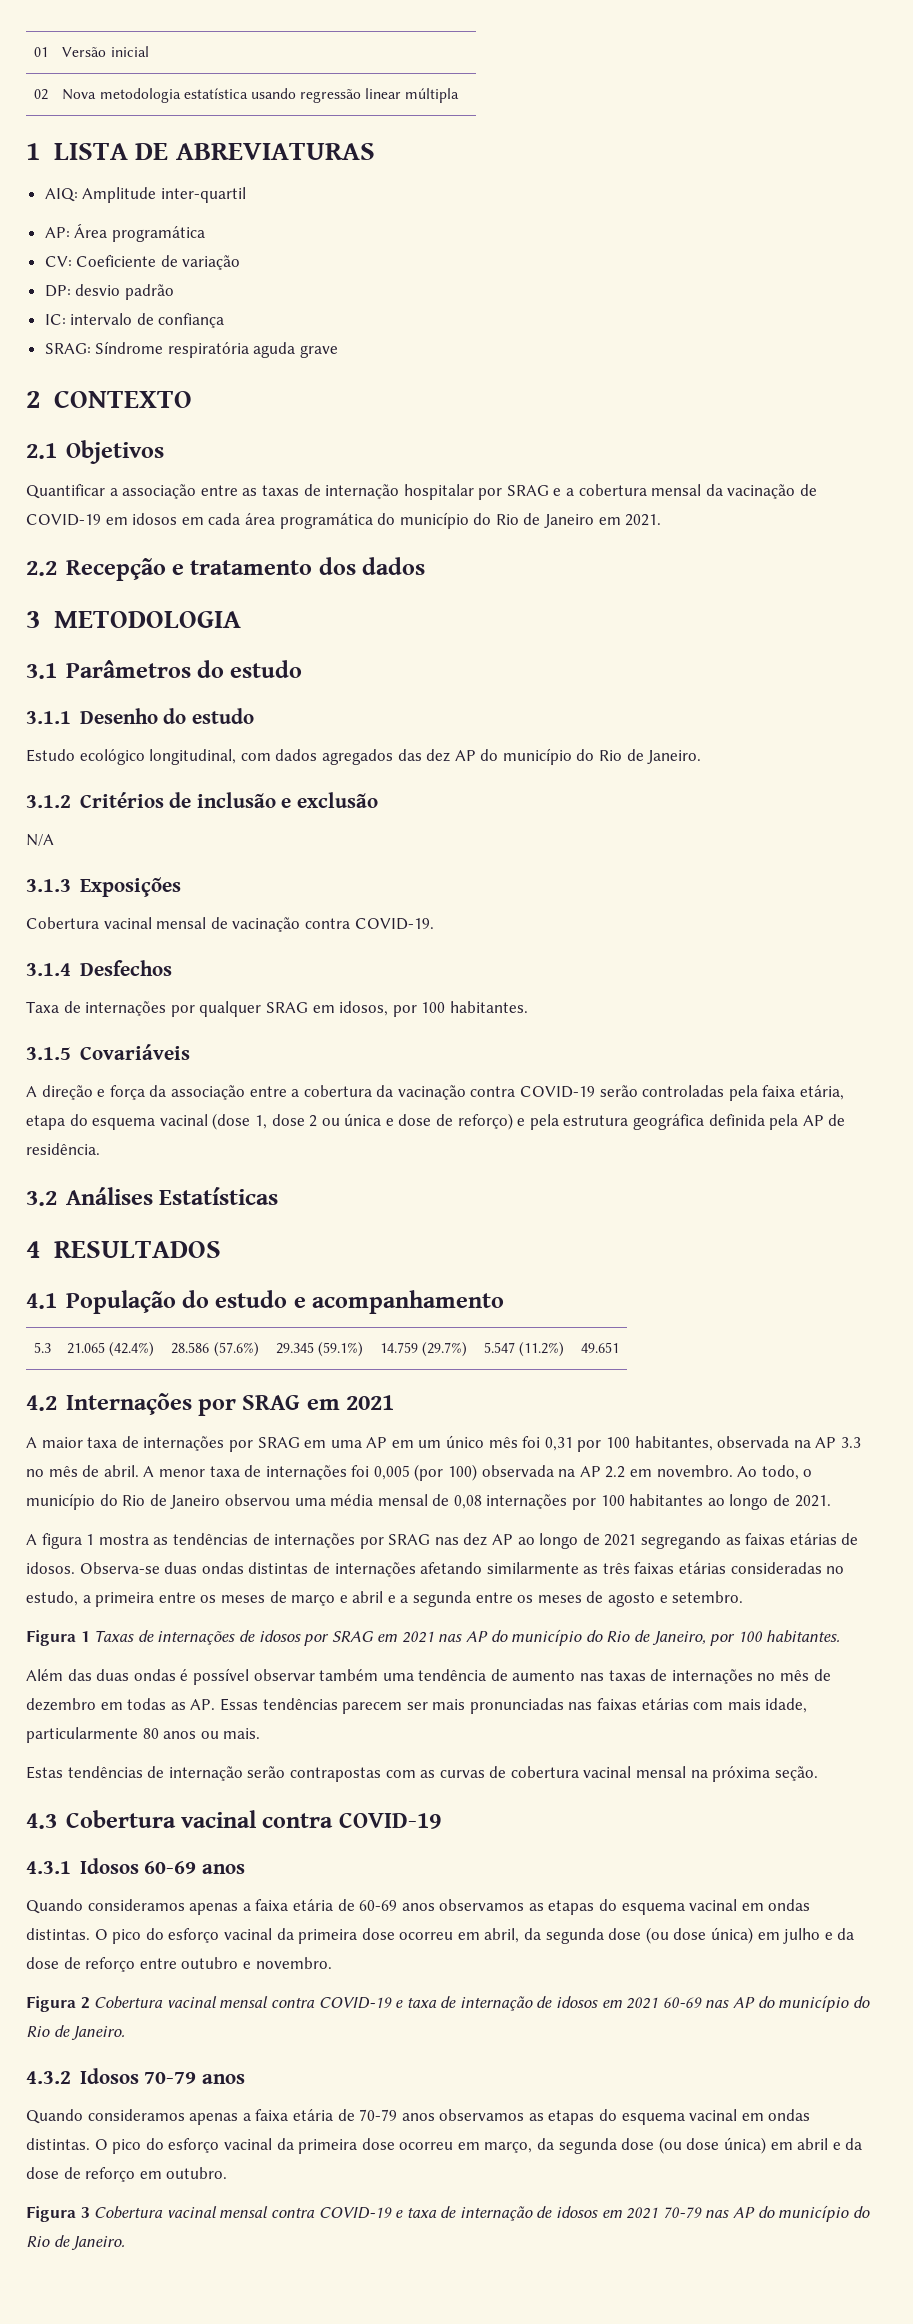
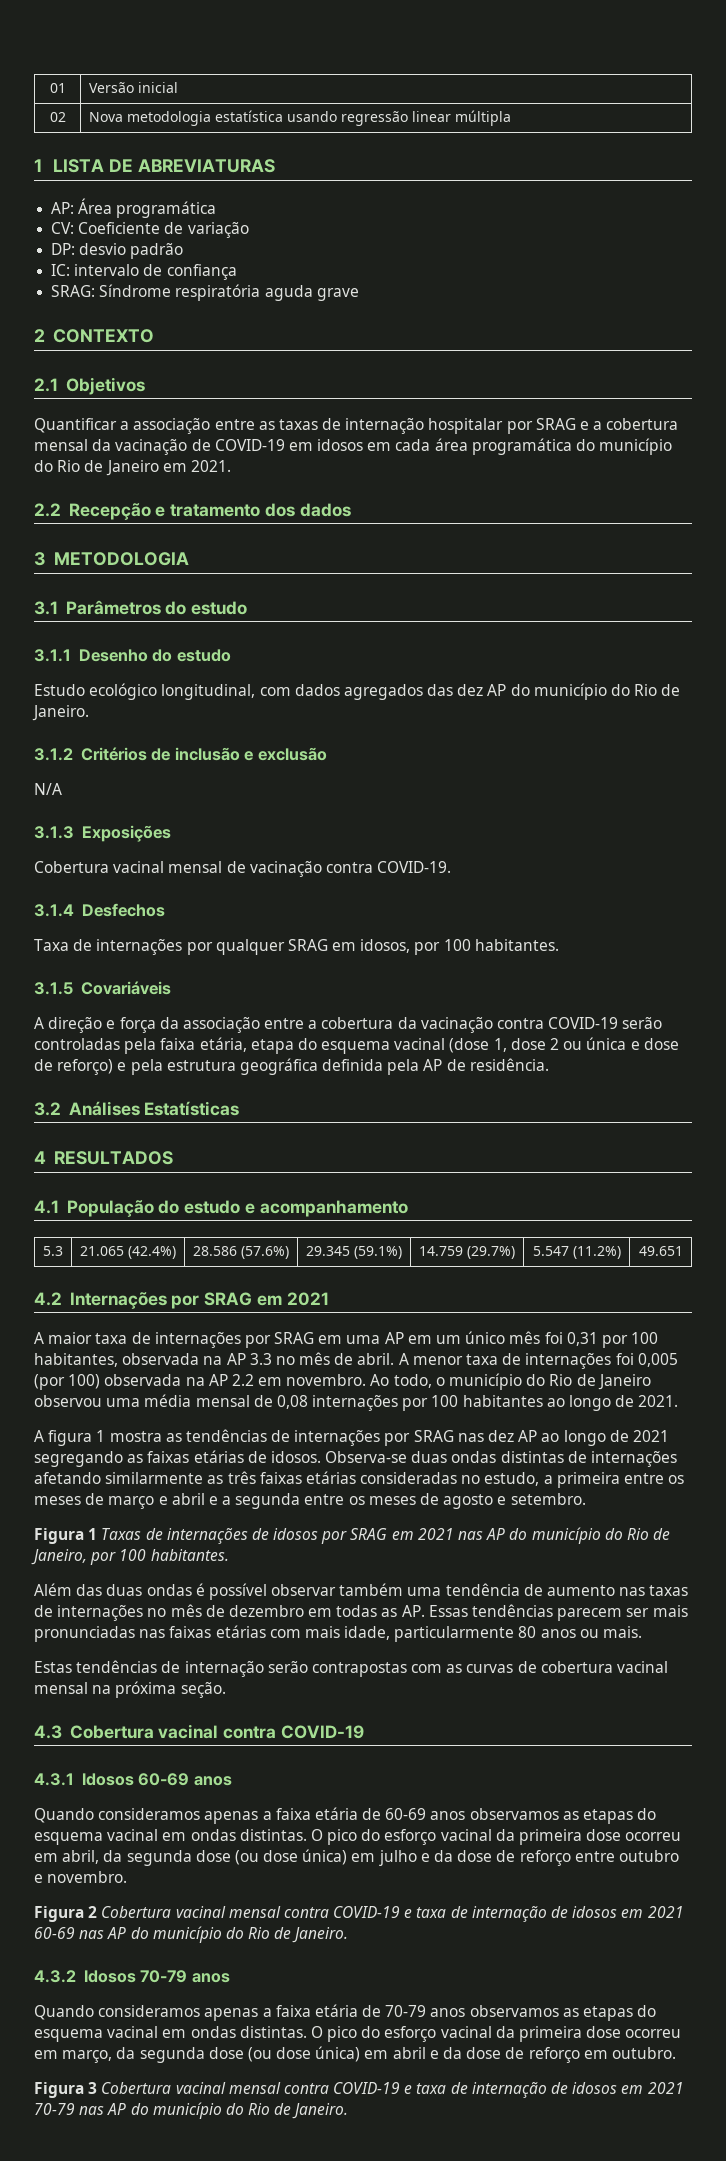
[44,187,246,203] // AIQ: Amplitude inter-quartil -> (275, 166) none

